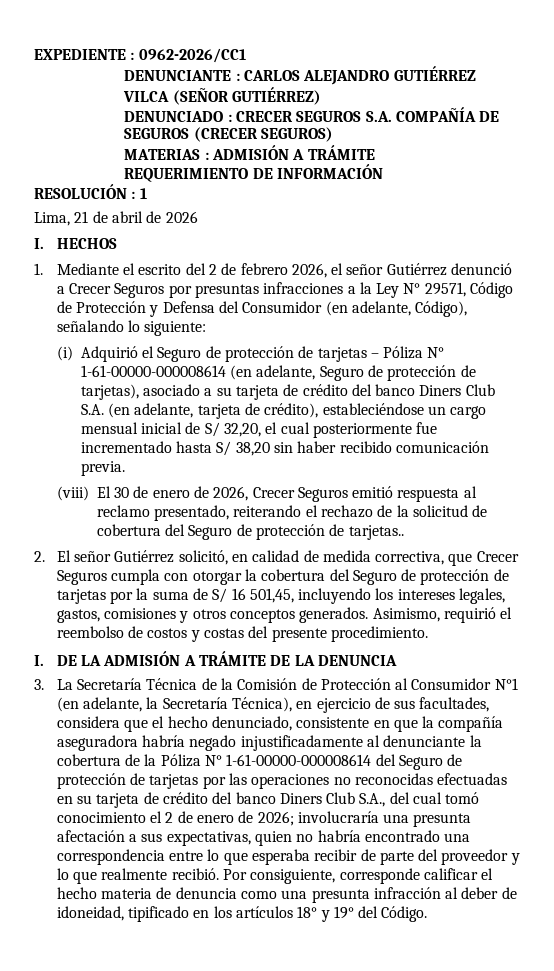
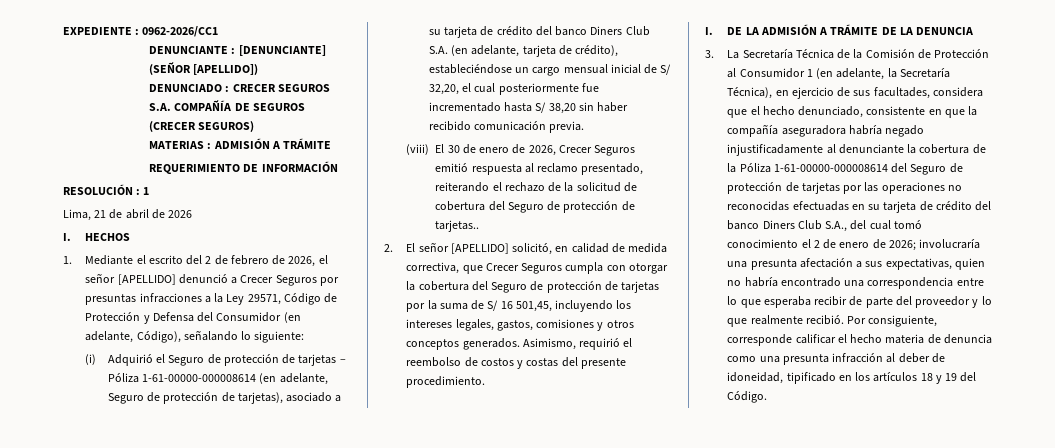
[244,66,476,85] [123,87,322,105] CARLOS ALEJANDRO GUTIÉRREZ VILCA (SEÑOR GUTIÉRREZ) -> [238,45,326,56] [149,62,259,75] [DENUNCIANTE] (SEÑOR [APELLIDO])
(288, 269) none -> [272,255,286,265] de
[386,263,447,276] Gutiérrez -> [117,274,176,285] [APELLIDO]
[403,283,421,294] N° -> (245, 299) none
[427,347,445,358] N° -> (139, 378) none
[114,550,175,563] Gutiérrez -> [450,243,509,254] [APELLIDO]
[494,678,518,690] N°1 -> [806,69,813,77] 1
[204,755,222,766] N° -> (771, 168) none
[297,906,354,922] 18° y 19° -> [920,373,958,384] 18 y 19

